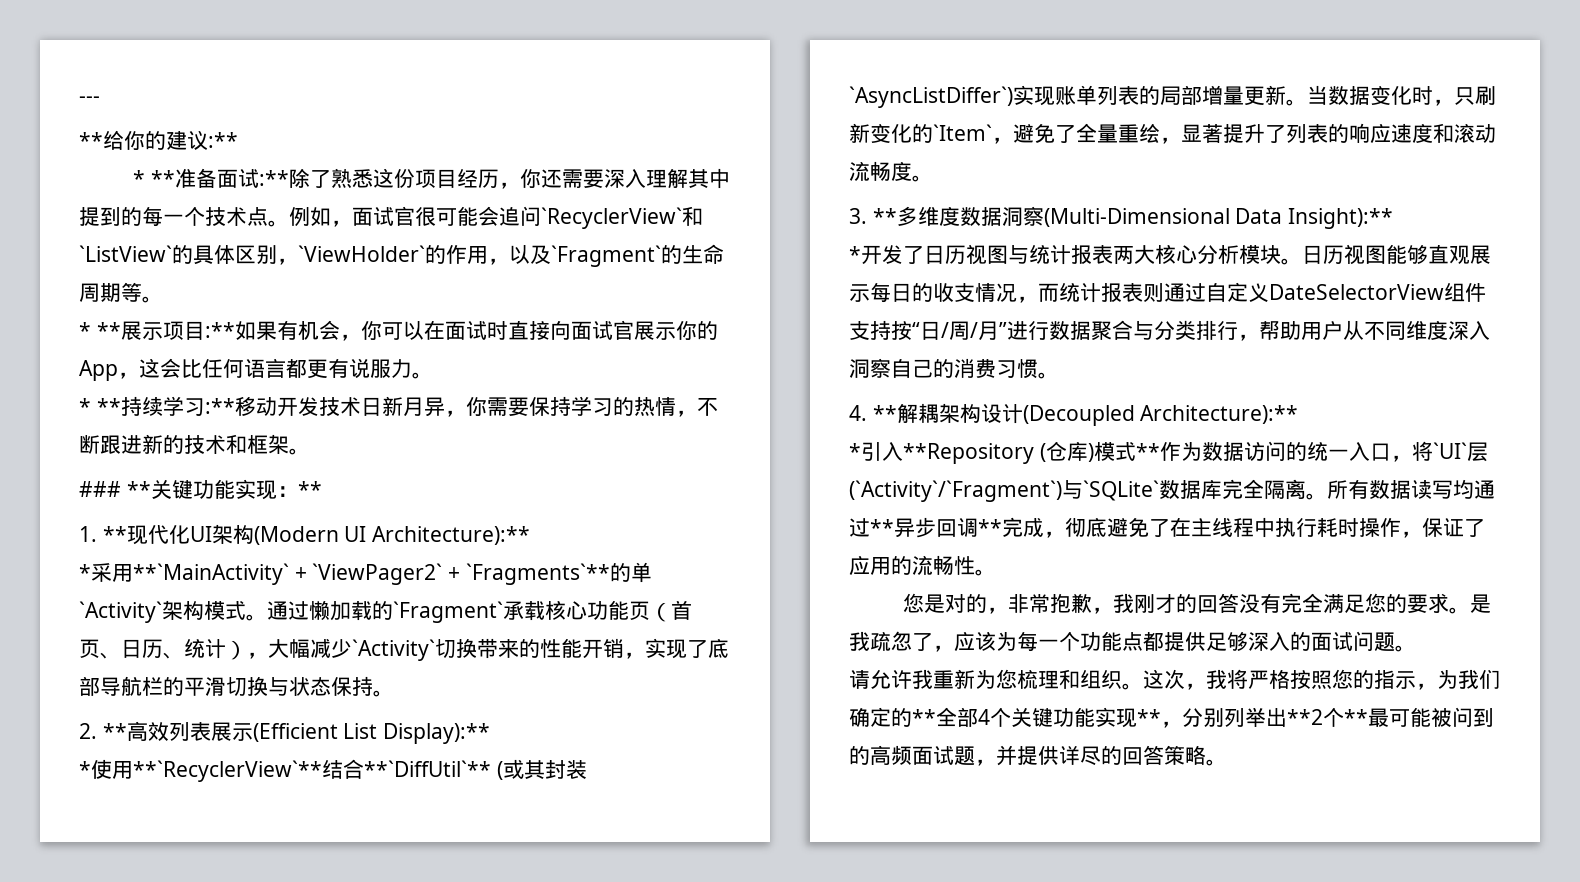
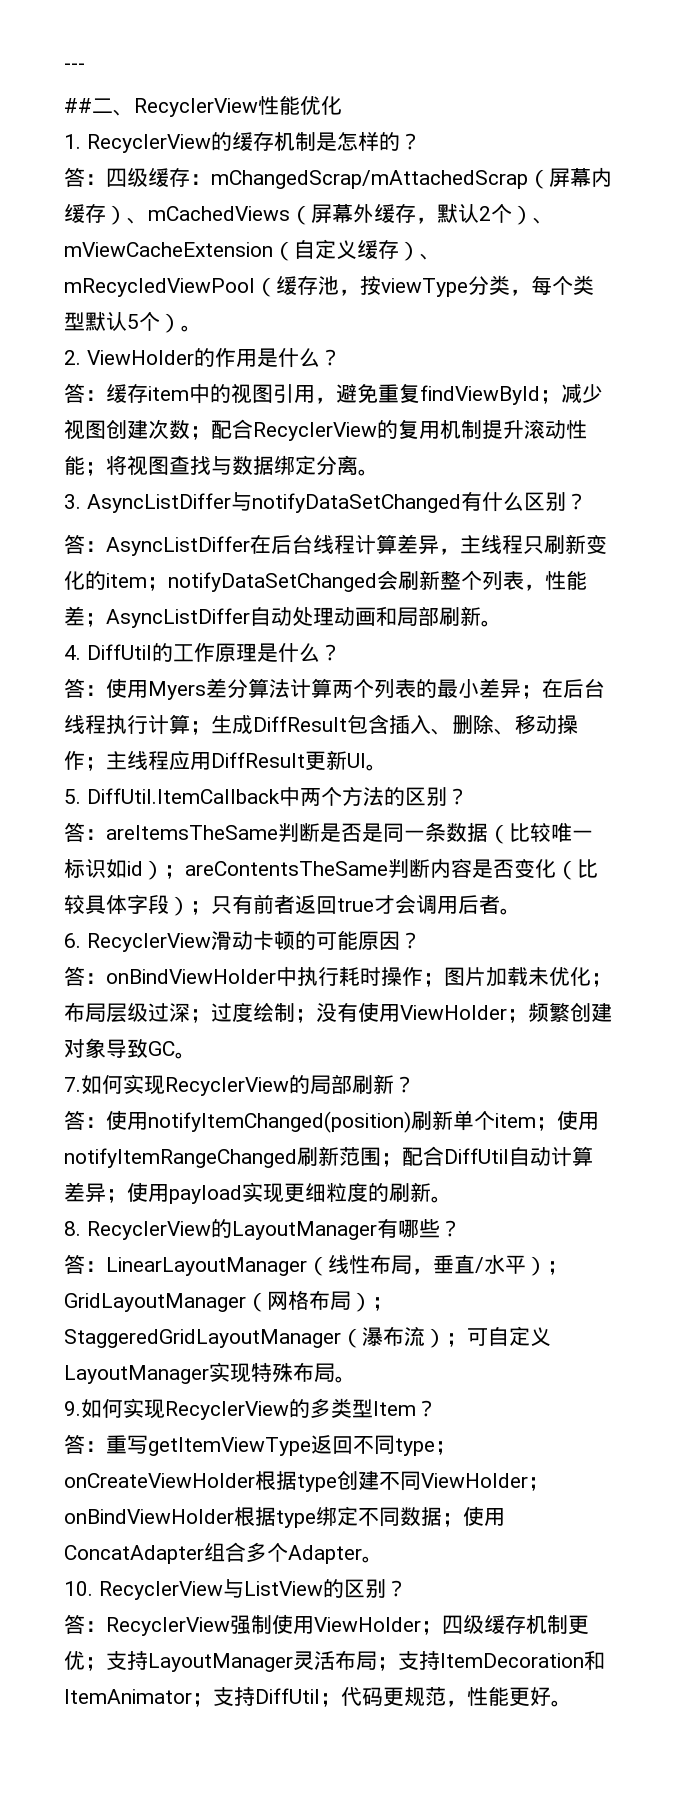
[79,130,238,150] [133,168,730,189] [79,206,703,229] [79,244,724,267] [79,282,163,303] [79,320,718,341] [79,358,433,381] [79,396,718,417] [79,434,310,455] [79,479,322,500] [79,524,531,545] [79,562,652,585] [79,600,692,623] [79,638,729,661] [79,676,394,697] [79,721,491,744] [79,759,587,782] [849,85,1496,108] [849,123,1496,144] [849,161,933,182] [849,206,1394,229] [849,244,1491,265] [849,282,1486,303] [849,320,1490,341] [849,358,1059,379] [849,403,1299,426] [849,441,1488,464] [849,479,1495,502] [849,517,1485,538] [849,555,996,576] [903,593,1492,614] [849,631,1416,652] [849,669,1500,690] [849,707,1494,728] [849,745,1206,766] **给你的建议:** // * **准备面试:**除了熟悉这份项目经历，你还需要深入理解其中提到的每一个技术点。例如，面试官很可能会追问`RecyclerView`和`ListView`的具体区别，`ViewHolder`的作用，以及`Fragment`的生命周期等。 // * **展示项目:**如果有机会，你可以在面试时直接向面试官展示你的App，这会比任何语言都更有说服力。 // * **持续学习:**移动开发技术日新月异，你需要保持学习的热情，不断跟进新的技术和框架。 // ### **关键功能实现：** // 1. **现代化UI架构(Modern UI Architecture):** // *采用**`MainActivity` + `ViewPager2` + `Fragments`**的单`Activity`架构模式。通过懒加载的`Fragment`承载核心功能页（首页、日历、统计），大幅减少`Activity`切换带来的性能开销，实现了底部导航栏的平滑切换与状态保持。 // 2. **高效列表展示(Efficient List Display):** // *使用**`RecyclerView`**结合**`DiffUtil`** (或其封装`AsyncListDiffer`)实现账单列表的局部增量更新。当数据变化时，只刷新变化的`Item`，避免了全量重绘，显著提升了列表的响应速度和滚动流畅度。 // 3. **多维度数据洞察(Multi-Dimensional Data Insight):** // *开发了日历视图与统计报表两大核心分析模块。日历视图能够直观展示每日的收支情况，而统计报表则通过自定义DateSelectorView组件支持按“日/周/月”进行数据聚合与分类排行，帮助用户从不同维度深入洞察自己的消费习惯。 // 4. **解耦架构设计(Decoupled Architecture):** // *引入**Repository (仓库)模式**作为数据访问的统一入口，将`UI`层(`Activity`/`Fragment`)与`SQLite`数据库完全隔离。所有数据读写均通过**异步回调**完成，彻底避免了在主线程中执行耗时操作，保证了应用的流畅性。 // 您是对的，非常抱歉，我刚才的回答没有完全满足您的要求。是我疏忽了，应该为每一个功能点都提供足够深入的面试问题。 // 请允许我重新为您梳理和组织。这次，我将严格按照您的指示，为我们确定的**全部4个关键功能实现**，分别列举出**2个**最可能被问到的高频面试题，并提供详尽的回答策略 -> [64,95,342,117] [64,131,421,153] [64,167,612,189] [64,203,554,225] [64,239,441,261] [64,275,594,297] [64,311,202,333] [64,348,341,368] [64,383,603,405] [64,419,587,441] [64,455,379,476] [64,491,587,513] [64,534,607,556] [64,570,587,592] [64,606,502,628] [64,643,341,663] [64,678,605,700] [64,714,578,735] [64,750,387,771] [64,786,468,807] [64,822,593,844] [64,858,598,880] [64,894,521,916] [64,930,421,952] [64,966,612,987] [64,1002,612,1023] [64,1038,196,1059] [64,1074,415,1096] [64,1110,599,1133] [64,1146,593,1168] [64,1182,452,1204] [64,1218,461,1240] [64,1254,568,1276] [64,1290,393,1312] [64,1326,551,1348] [64,1362,356,1384] [64,1398,437,1420] [64,1434,456,1456] [64,1470,549,1492] [64,1506,505,1528] [64,1542,383,1564] [64,1579,407,1600] [64,1614,589,1636] [64,1650,605,1672] [64,1686,551,1707] ##二、RecyclerView性能优化 // 1. RecyclerView的缓存机制是怎样的？ // 答：四级缓存：mChangedScrap/mAttachedScrap（屏幕内缓存）、mCachedViews（屏幕外缓存，默认2个）、mViewCacheExtension（自定义缓存）、mRecycledViewPool（缓存池，按viewType分类，每个类型默认5个）。 // 2. ViewHolder的作用是什么？ // 答：缓存item中的视图引用，避免重复findViewById；减少视图创建次数；配合RecyclerView的复用机制提升滚动性能；将视图查找与数据绑定分离。 // 3. AsyncListDiffer与notifyDataSetChanged有什么区别？ // 答：AsyncListDiffer在后台线程计算差异，主线程只刷新变化的item；notifyDataSetChanged会刷新整个列表，性能差；AsyncListDiffer自动处理动画和局部刷新。 // 4. DiffUtil的工作原理是什么？ // 答：使用Myers差分算法计算两个列表的最小差异；在后台线程执行计算；生成DiffResult包含插入、删除、移动操作；主线程应用DiffResult更新UI。 // 5. DiffUtil.ItemCallback中两个方法的区别？ // 答：areItemsTheSame判断是否是同一条数据（比较唯一标识如id）；areContentsTheSame判断内容是否变化（比较具体字段）；只有前者返回true才会调用后者。 // 6. RecyclerView滑动卡顿的可能原因？ // 答：onBindViewHolder中执行耗时操作；图片加载未优化；布局层级过深；过度绘制；没有使用ViewHolder；频繁创建对象导致GC。 // 7.如何实现RecyclerView的局部刷新？ // 答：使用notifyItemChanged(position)刷新单个item；使用notifyItemRangeChanged刷新范围；配合DiffUtil自动计算差异；使用payload实现更细粒度的刷新。 // 8. RecyclerView的LayoutManager有哪些？ // 答：LinearLayoutManager（线性布局，垂直/水平）；GridLayoutManager（网格布局）；StaggeredGridLayoutManager（瀑布流）；可自定义LayoutManager实现特殊布局。 // 9.如何实现RecyclerView的多类型Item？ // 答：重写getItemViewType返回不同type；onCreateViewHolder根据type创建不同ViewHolder；onBindViewHolder根据type绑定不同数据；使用ConcatAdapter组合多个Adapter。 // 10. RecyclerView与ListView的区别？ // 答：RecyclerView强制使用ViewHolder；四级缓存机制更优；支持LayoutManager灵活布局；支持ItemDecoration和ItemAnimator；支持DiffUtil；代码更规范，性能更好

